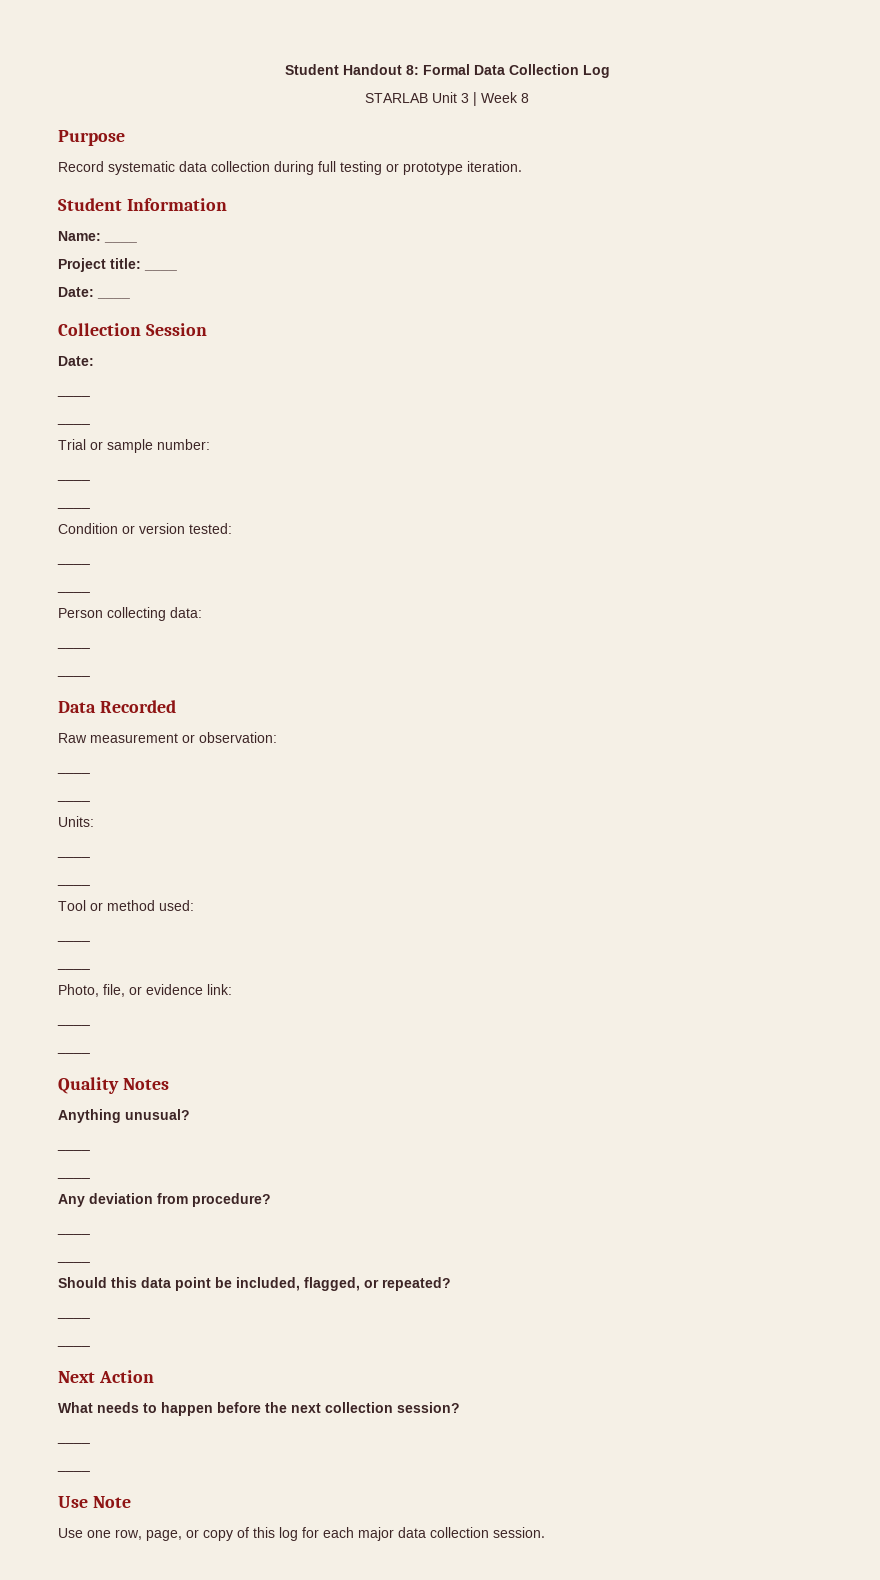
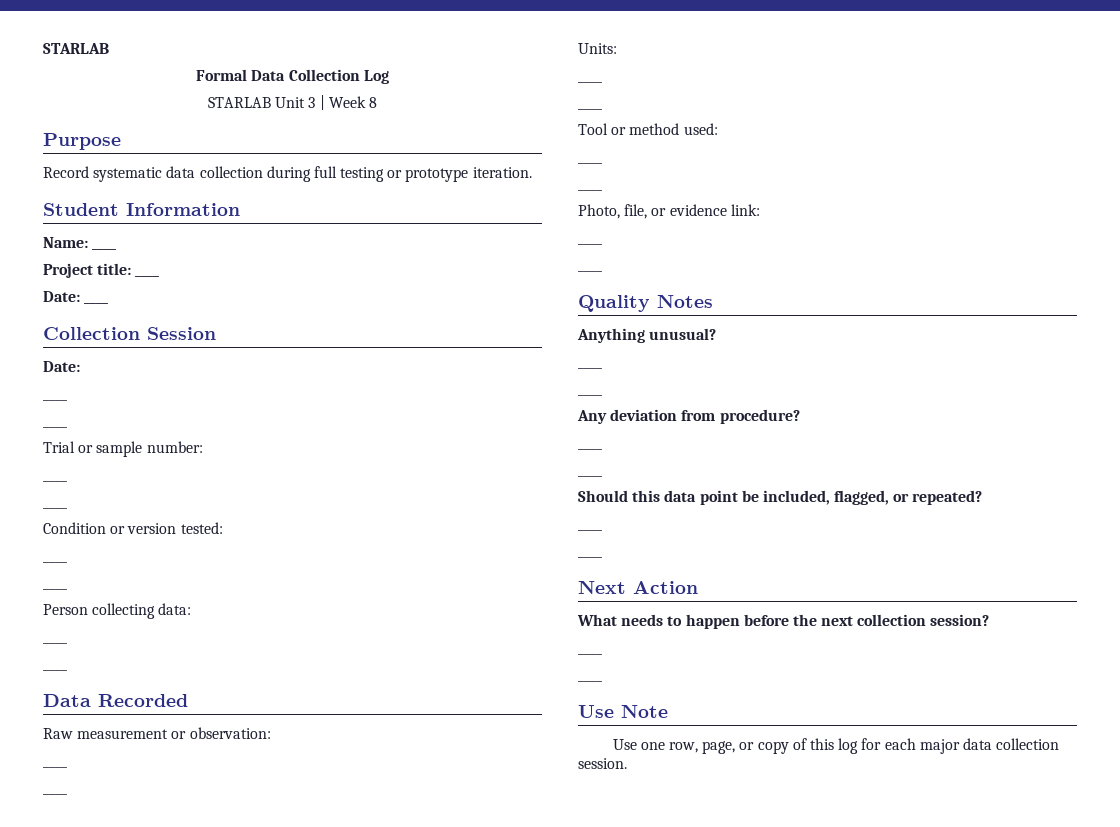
[284,64,419,75] Student Handout 8: -> [43,43,109,54] STARLAB //

